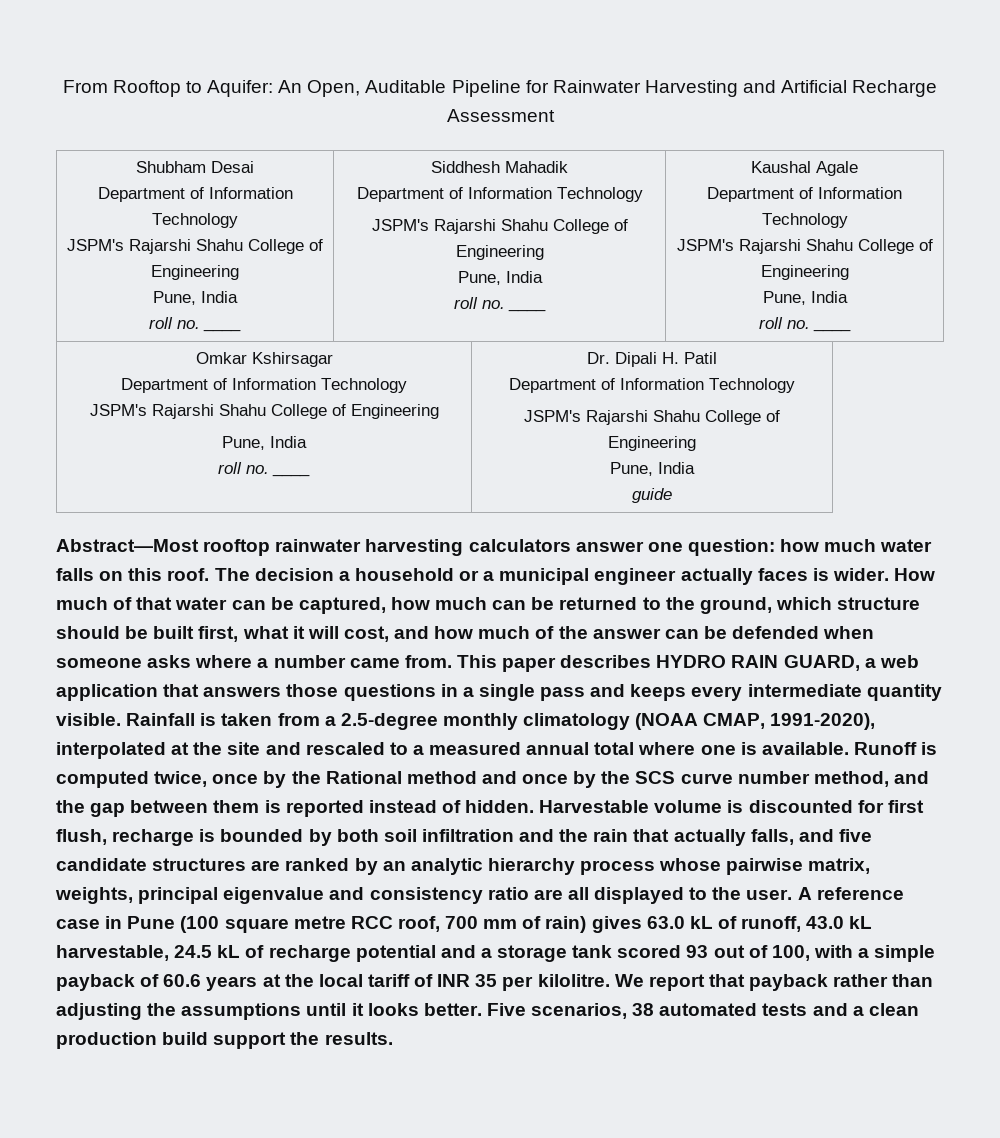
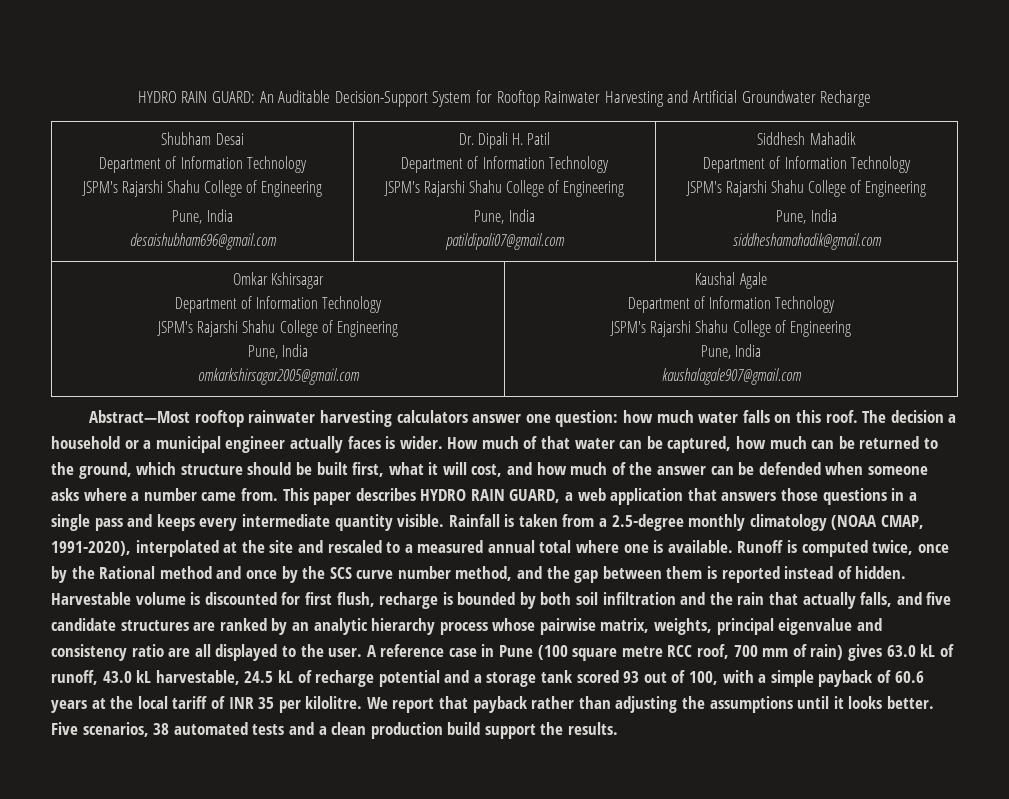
[62,80,549,97] From Rooftop to Aquifer: An Open, Auditable Pipeline for -> [137,90,540,107] HYDRO RAIN GUARD: An Auditable Decision-Support System for Rooftop
(848, 86) none -> [741,90,816,103] Groundwater
[446,109,555,122] Assessment -> (872, 98) none
[149,317,200,329] [203,329,241,332] [431,161,568,173] [356,187,643,202] [371,219,628,234] [455,245,544,260] [457,271,543,285] [453,297,505,309] [507,309,546,312] [751,161,858,176] [707,187,902,202] [761,213,848,228] [676,239,933,254] [760,265,849,280] [762,291,848,305] [758,317,810,329] [812,329,851,332] [195,352,333,367] [120,378,407,393] [89,404,439,419] [222,436,307,450] [218,462,269,474] [272,474,310,477] roll no. ____ | Siddhesh Mahadik // Department of Information Technology // JSPM's Rajarshi Shahu College of Engineering // Pune, India // roll no. ____ | Kaushal Agale // Department of Information Technology // JSPM's Rajarshi Shahu College of Engineering // Pune, India // roll no. ____ // Omkar Kshirsagar // Department of Information Technology // JSPM's Rajarshi Shahu College of Engineering // Pune, India // roll no. ____ -> [129,233,277,250] desaishubham696@gmail.com
[632,488,672,503] guide -> [444,233,565,250] [757,132,856,145] [703,156,911,173] [685,180,927,197] [776,209,837,224] [732,233,882,250] [232,272,325,289] [174,296,383,313] [157,320,398,337] [247,344,309,359] [197,368,360,385] [695,272,767,289] [627,296,836,313] [610,320,851,337] [700,344,762,359] [661,368,802,385] patildipali07@gmail.com | Siddhesh Mahadik // Department of Information Technology // JSPM's Rajarshi Shahu College of Engineering // Pune, India // siddheshamahadik@gmail.com // Omkar Kshirsagar // Department of Information Technology // JSPM's Rajarshi Shahu College of Engineering // Pune, India // omkarkshirsagar2005@gmail.com | Kaushal Agale // Department of Information Technology // JSPM's Rajarshi Shahu College of Engineering // Pune, India // kaushalagale907@gmail.com

